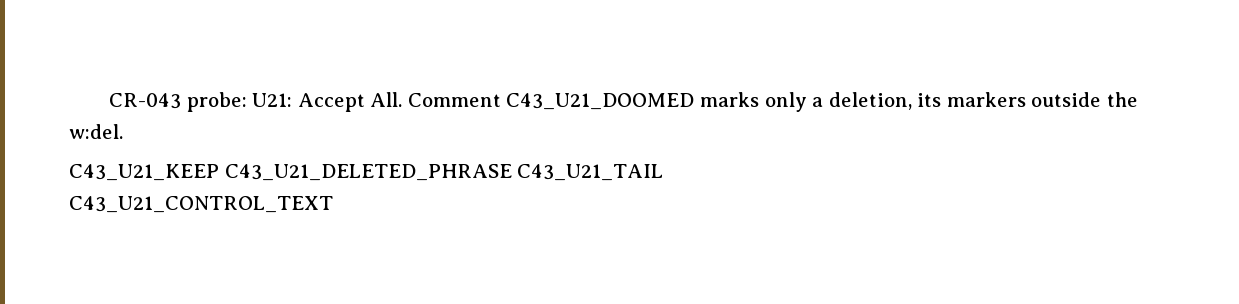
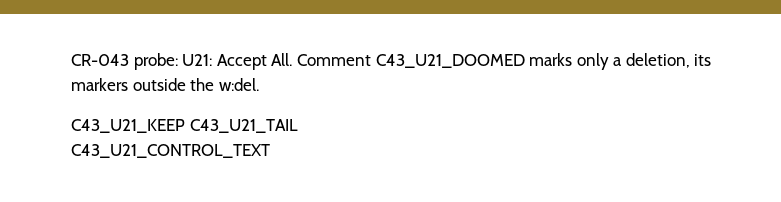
[224,164,512,181] C43_U21_DELETED_PHRASE -> (185, 126) none

